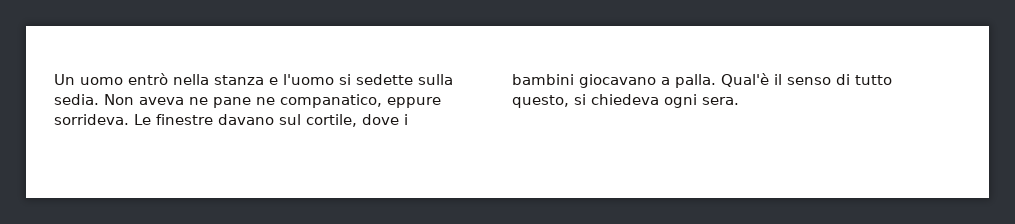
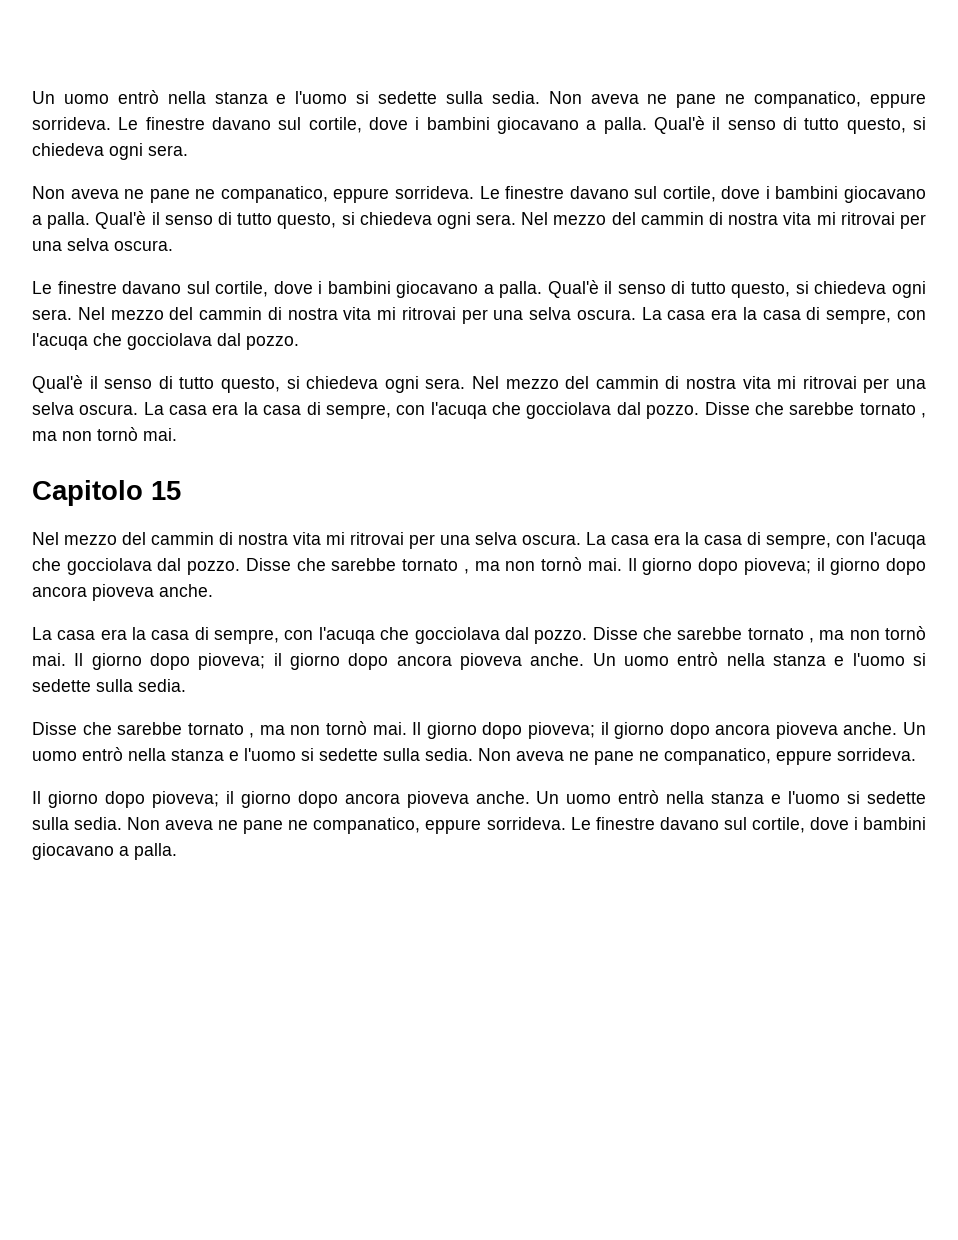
(739, 101) none -> [32,186,926,203] [32,211,926,229] [32,238,173,251] [32,280,926,298] [32,307,927,324] [32,333,299,350] [32,375,927,393] [32,402,926,419] [32,427,177,441] [32,480,181,506] [32,532,926,549] [32,557,926,575] [32,584,213,601] [32,626,927,644] [32,652,927,670] [32,679,186,692] [32,721,926,739] [32,747,916,765] [32,790,927,808] [32,817,926,834] [32,843,177,860] // Non aveva ne pane ne companatico, eppure sorrideva. Le finestre davano sul cortile, dove i bambini giocavano a palla. Qual'è il senso di tutto questo, si chiedeva ogni sera. Nel mezzo del cammin di nostra vita mi ritrovai per una selva oscura. // Le finestre davano sul cortile, dove i bambini giocavano a palla. Qual'è il senso di tutto questo, si chiedeva ogni sera. Nel mezzo del cammin di nostra vita mi ritrovai per una selva oscura. La casa era la casa di sempre, con l'acuqa che gocciolava dal pozzo. // Qual'è il senso di tutto questo, si chiedeva ogni sera. Nel mezzo del cammin di nostra vita mi ritrovai per una selva oscura. La casa era la casa di sempre, con l'acuqa che gocciolava dal pozzo. Disse che sarebbe tornato , ma non tornò mai. // Capitolo 15 // Nel mezzo del cammin di nostra vita mi ritrovai per una selva oscura. La casa era la casa di sempre, con l'acuqa che gocciolava dal pozzo. Disse che sarebbe tornato , ma non tornò mai. Il giorno dopo pioveva; il giorno dopo ancora pioveva anche. // La casa era la casa di sempre, con l'acuqa che gocciolava dal pozzo. Disse che sarebbe tornato , ma non tornò mai. Il giorno dopo pioveva; il giorno dopo ancora pioveva anche. Un uomo entrò nella stanza e l'uomo si sedette sulla sedia. // Disse che sarebbe tornato , ma non tornò mai. Il giorno dopo pioveva; il giorno dopo ancora pioveva anche. Un uomo entrò nella stanza e l'uomo si sedette sulla sedia. Non aveva ne pane ne companatico, eppure sorrideva. // Il giorno dopo pioveva; il giorno dopo ancora pioveva anche. Un uomo entrò nella stanza e l'uomo si sedette sulla sedia. Non aveva ne pane ne companatico, eppure sorrideva. Le finestre davano sul cortile, dove i bambini giocavano a palla.

